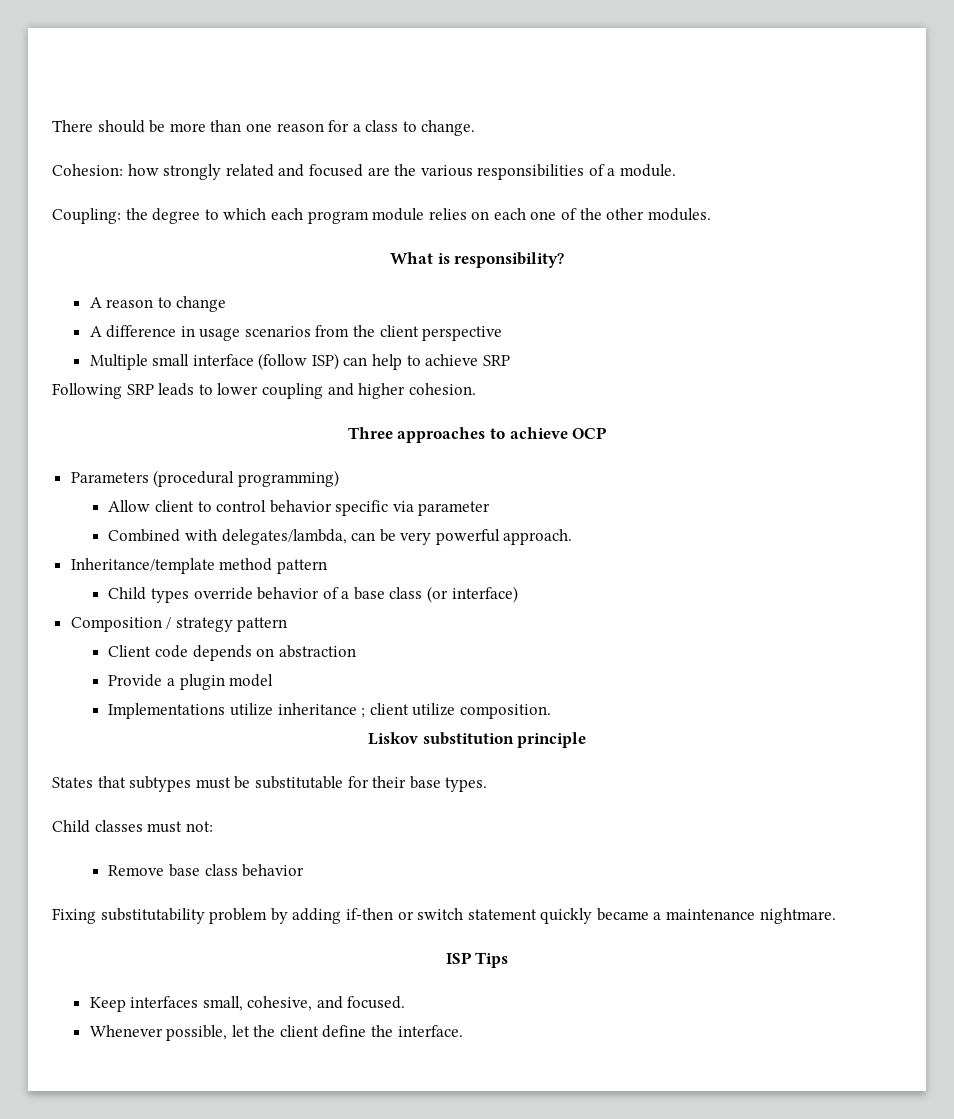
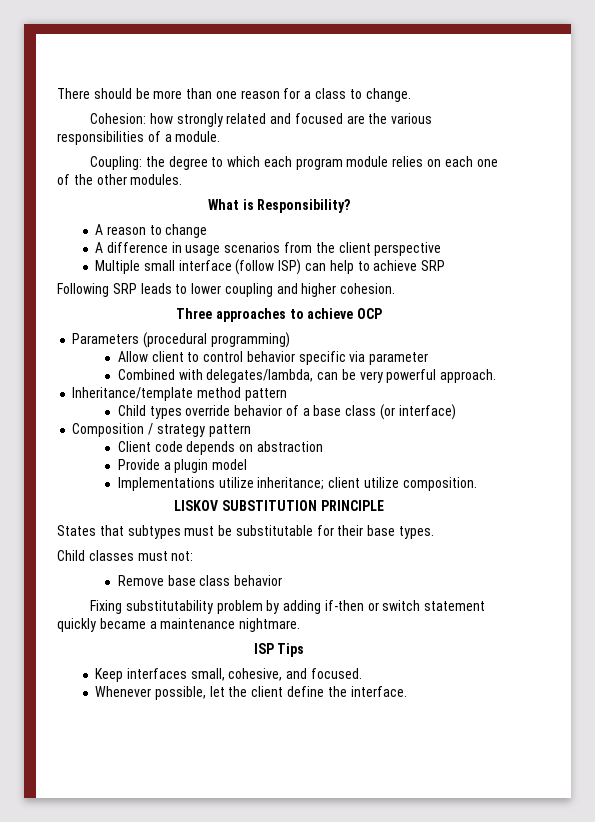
[454,252,565,268] responsibility? -> [257,199,351,213] Responsibility?
[277,703,366,718] inheritance ; -> [257,477,325,490] inheritance;
[367,732,587,748] Liskov substitution principle -> [174,500,384,511] LISKOV SUBSTITUTION PRINCIPLE

